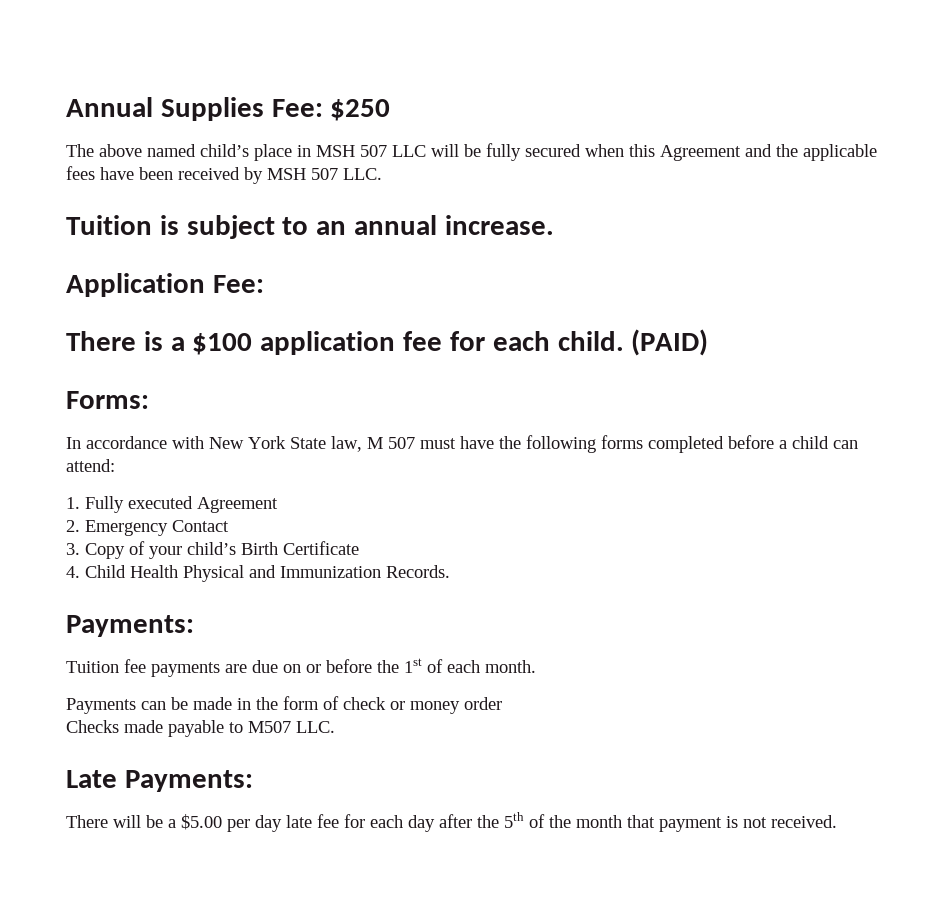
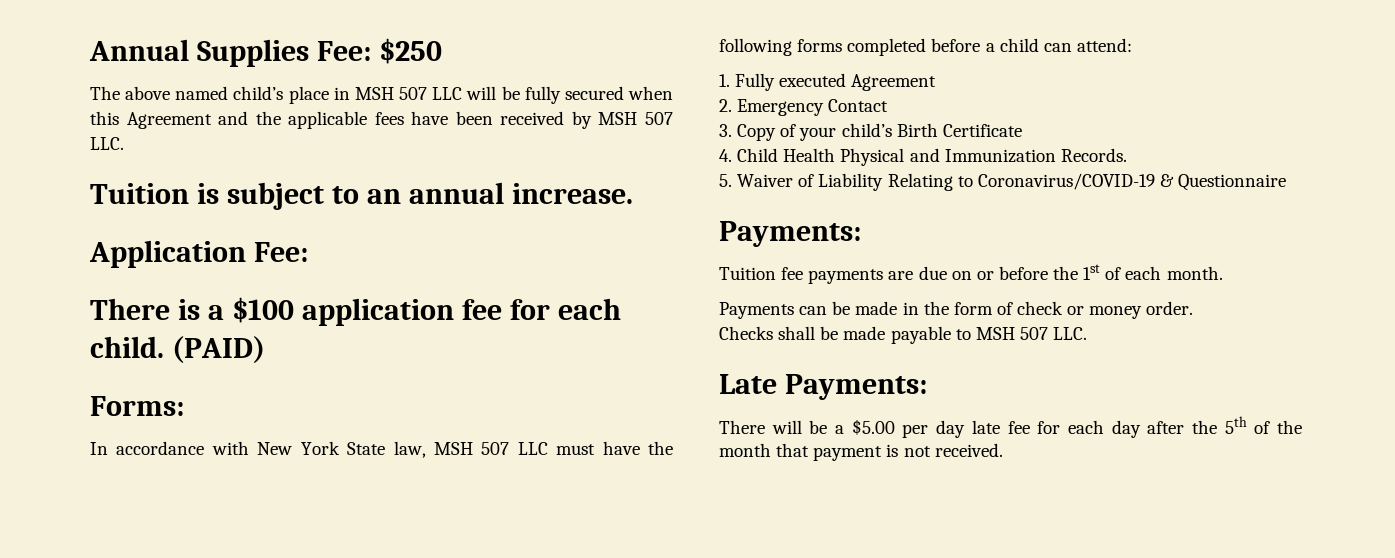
[367,437,415,449] M 507 -> [433,442,548,455] MSH 507 LLC
(450, 571) none -> [719,173,1287,191] // 5. Waiver of Liability Relating to Coronavirus/COVID-19 & Questionnaire
[464,697,502,710] order -> [1146,301,1194,315] order.
(119, 726) none -> [778,326,839,340] shall be
[248,721,291,733] M507 -> [975,327,1048,340] MSH 507

